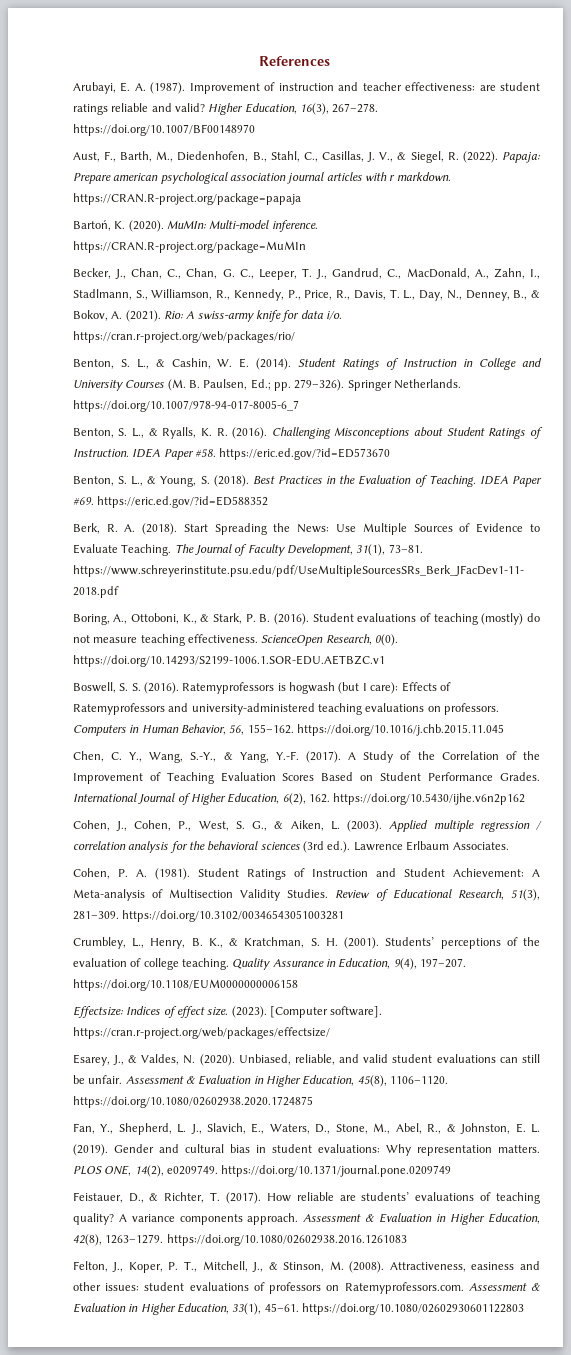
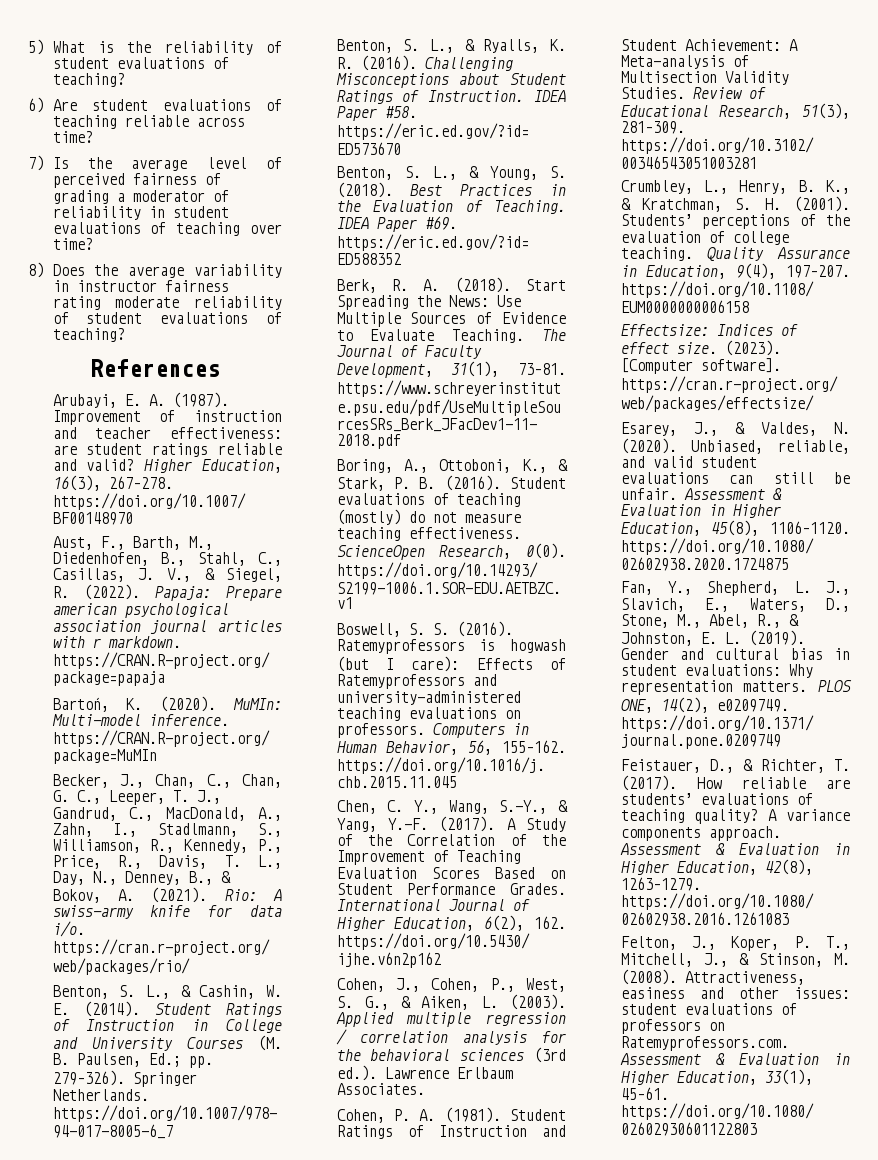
(259, 61) none -> [28,39,282,55] [52,57,229,69] [52,73,125,87] [28,97,282,113] [52,115,245,129] [52,131,93,143] [28,155,282,171] [52,173,221,188] [52,190,229,204] [52,206,229,220] [52,222,282,236] [52,238,93,250] [28,262,282,278] [52,280,229,292] [52,296,282,310] [52,312,282,324] [52,328,125,342] 5) What is the reliability of student evaluations of teaching? // 6) Are student evaluations of teaching reliable across time? // 7) Is the average level of perceived fairness of grading a moderator of reliability in student evaluations of teaching over time? // 8) Does the average variability in instructor fairness rating moderate reliability of student evaluations of teaching? //

